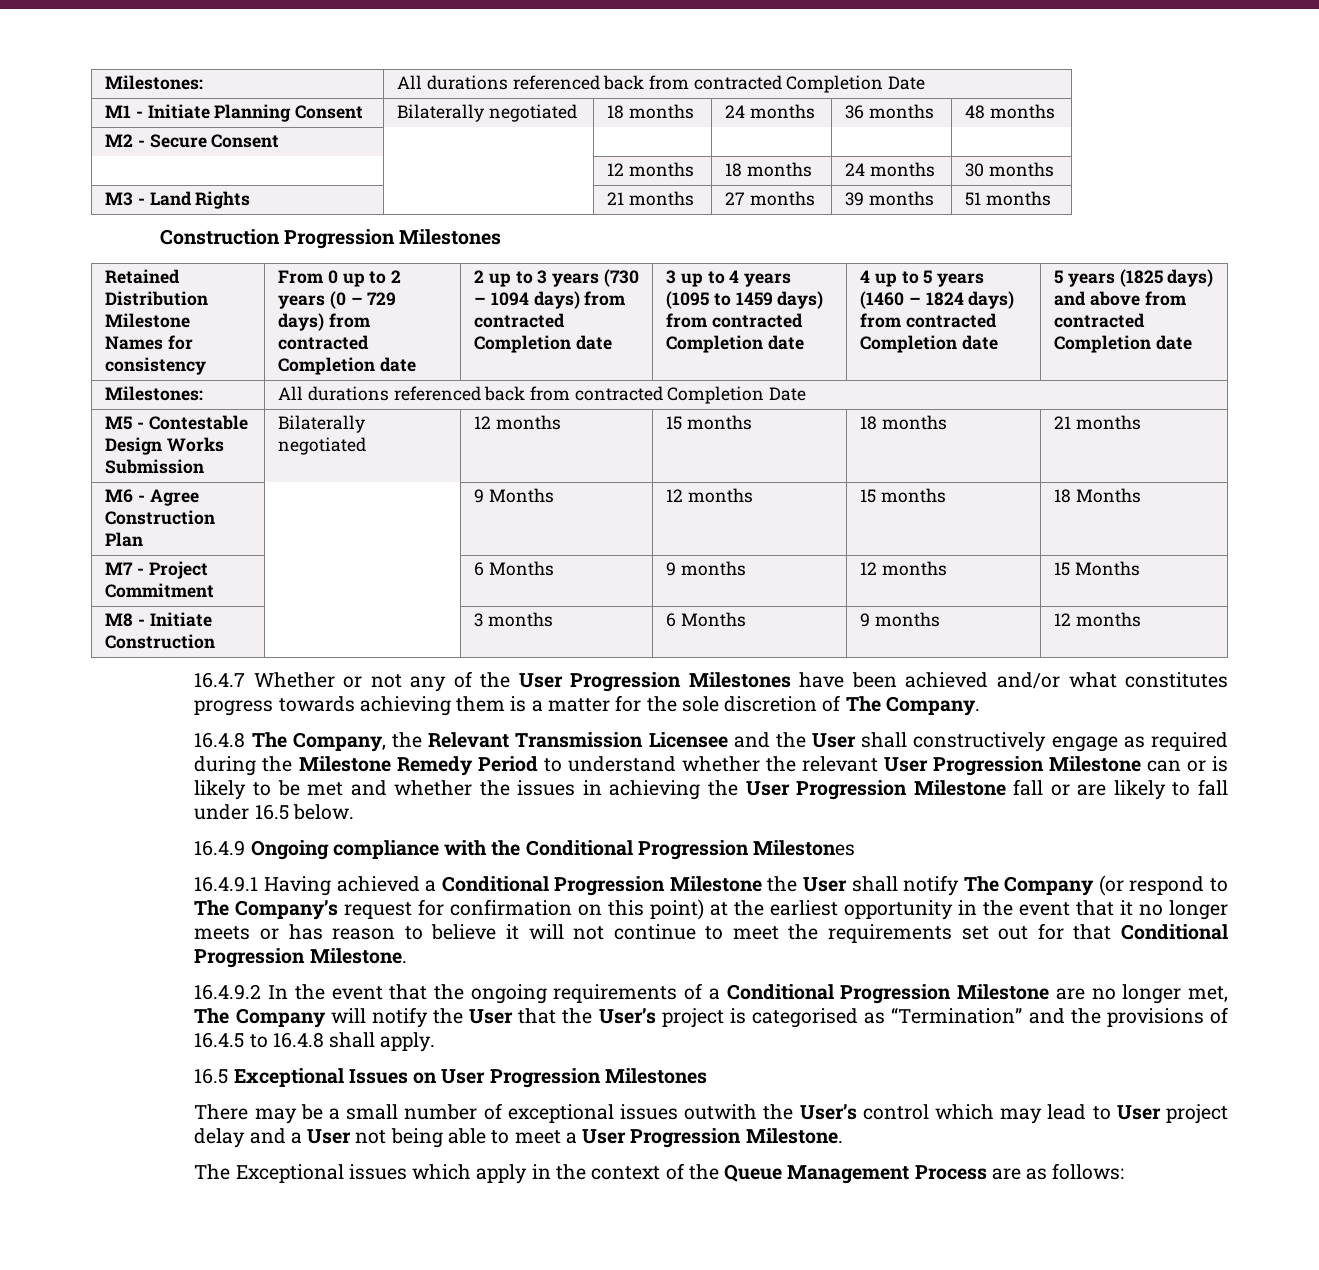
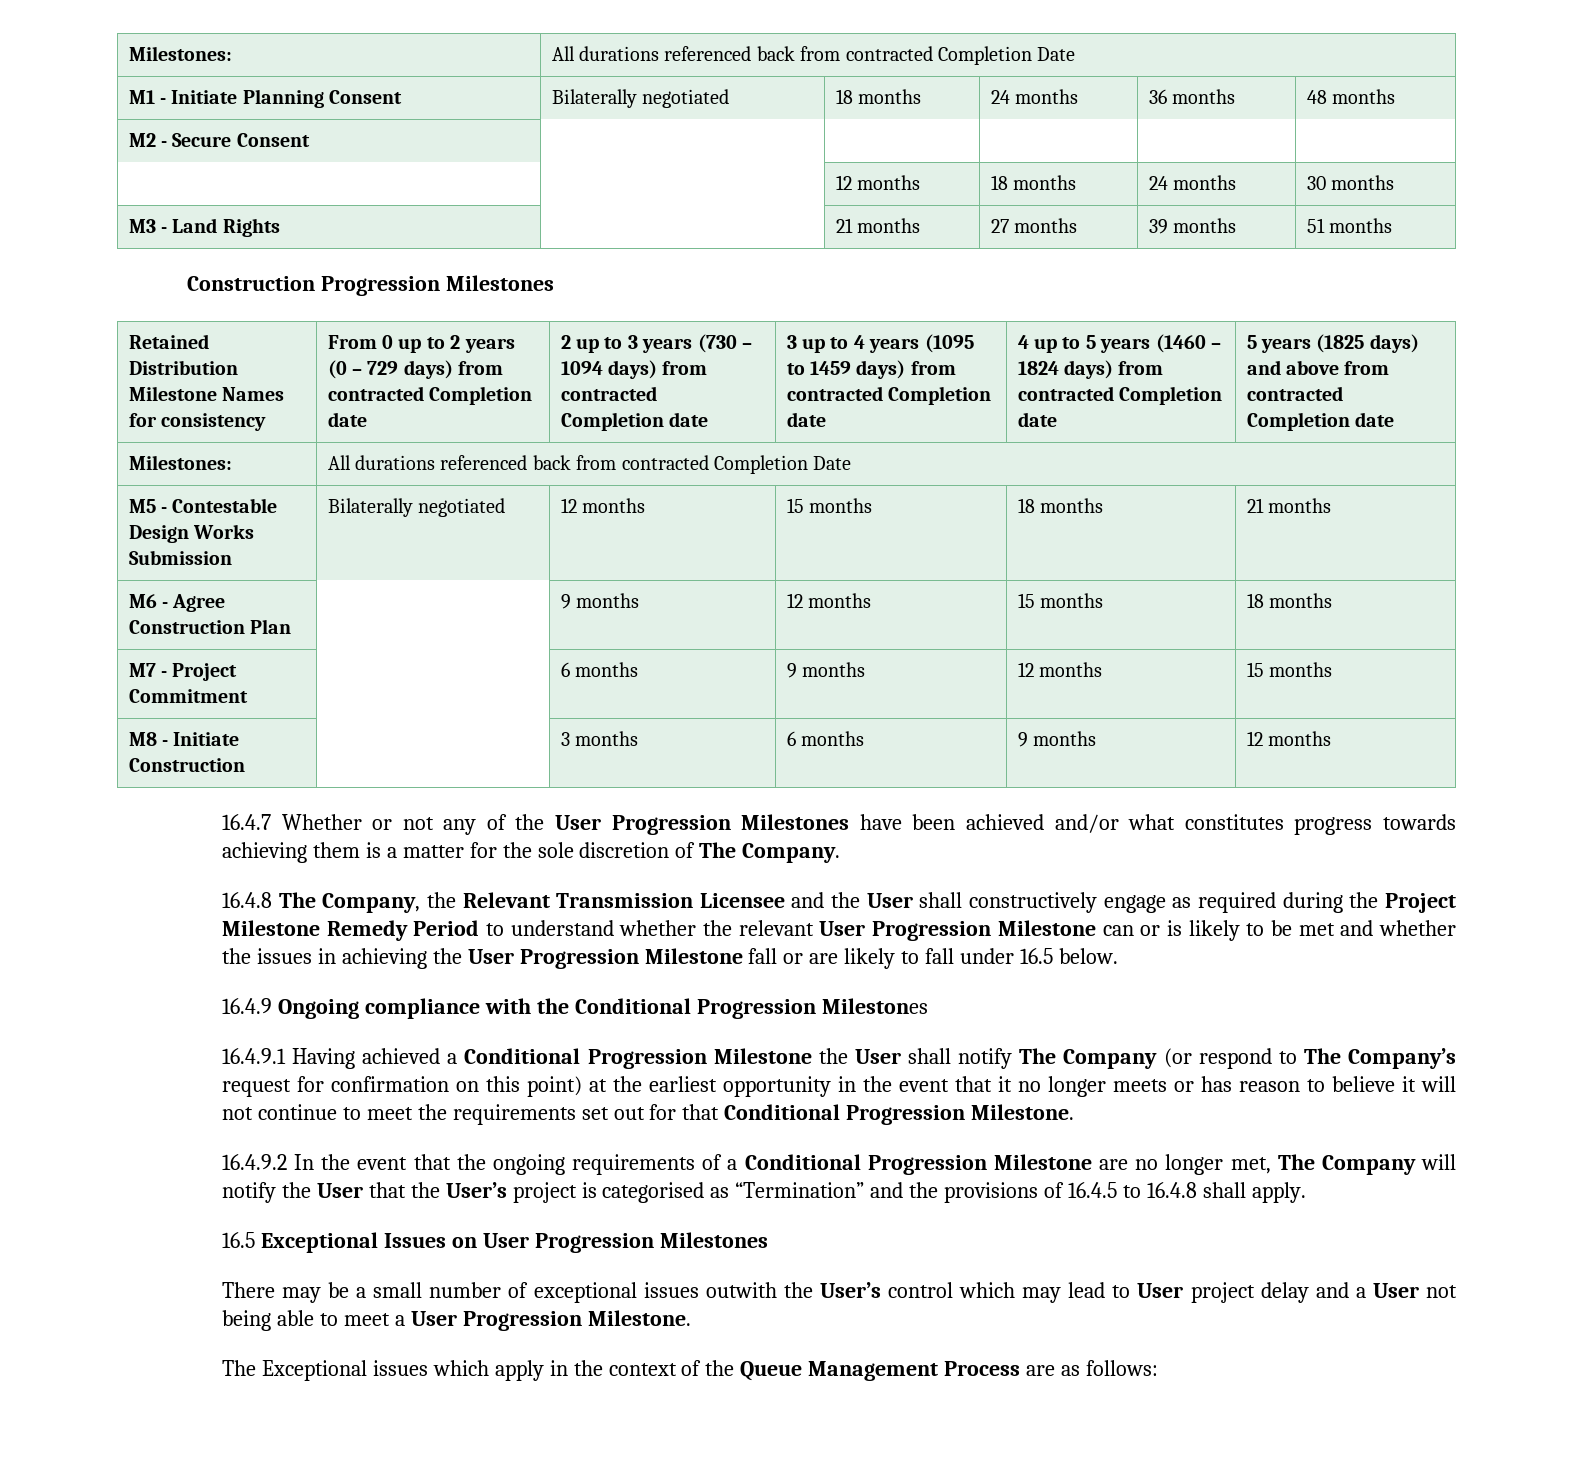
[488,488,554,503] [666,488,753,503] [860,488,946,503] [1054,488,1141,503] Months | 12 months | 15 months | 18 Months -> [575,593,639,608] [786,593,871,608] [1017,593,1103,608] [1246,593,1332,608] months | 12 months | 15 months | 18 months
[488,561,554,576] [666,561,746,576] [860,561,947,576] [1054,561,1140,576] Months | 9 months | 12 months | 15 Months -> [574,662,638,677] [786,662,865,678] [1017,662,1102,677] [1246,662,1332,677] months | 9 months | 12 months | 15 months
[680,612,746,627] Months -> [800,731,864,746] months
(293, 764) none -> [1384,893,1456,913] Project

